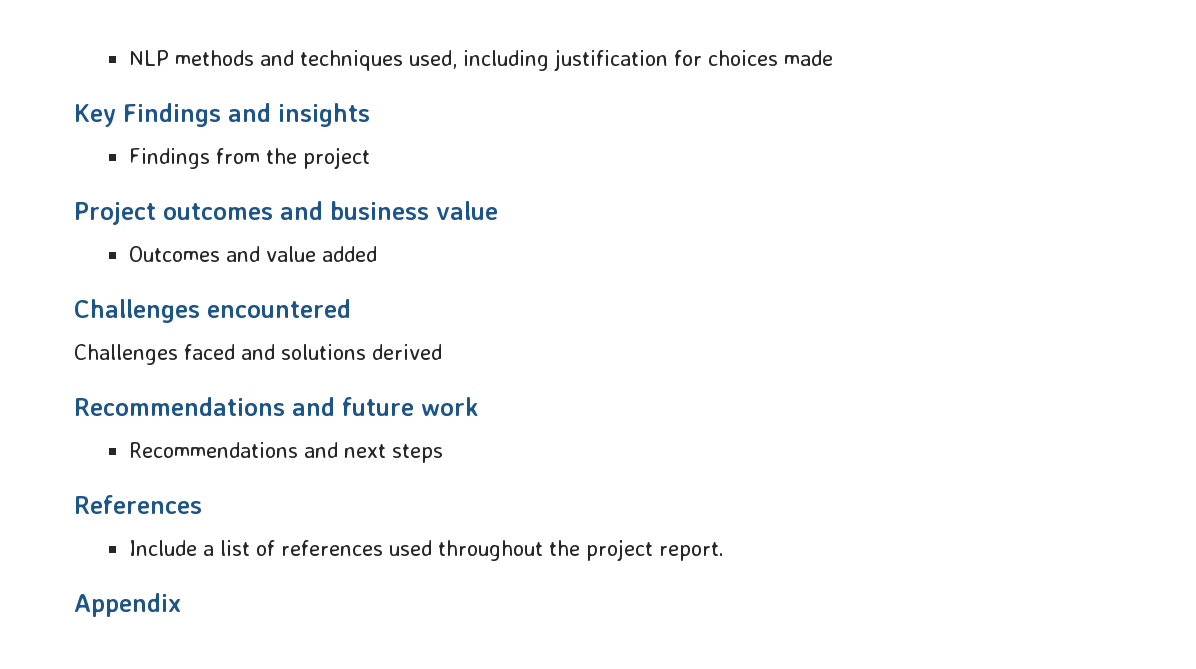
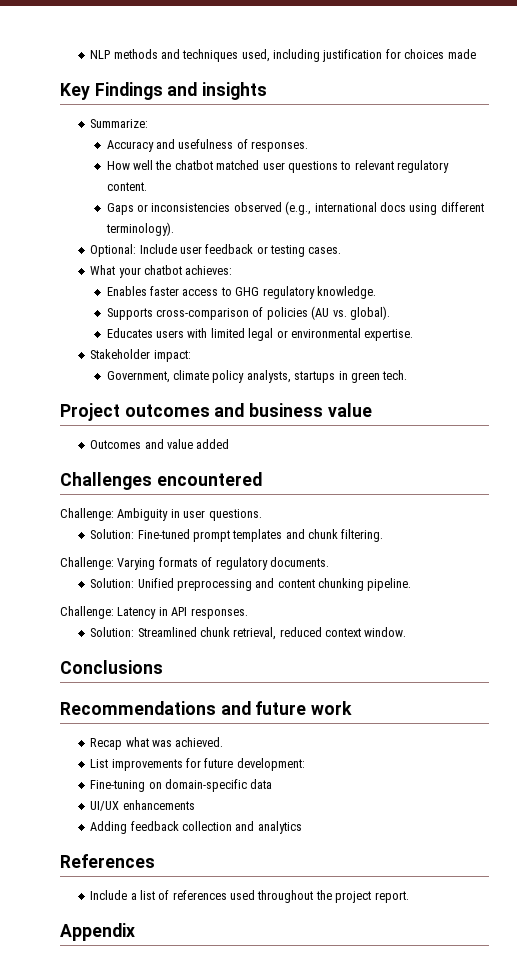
[129,147,371,169] Findings from the project -> [90,119,149,128] [106,139,309,152] [106,160,450,173] [106,182,147,191] [106,201,484,215] [105,222,174,236] [90,244,342,257] [90,265,233,278] [106,286,376,299] [106,306,390,320] [106,328,414,341] [90,349,191,362] [106,370,408,383] Summarize: // Accuracy and usefulness of responses. // How well the chatbot matched user questions to relevant regulatory content. // Gaps or inconsistencies observed (e.g., international docs using different terminology). // Optional: Include user feedback or testing cases. // What your chatbot achieves: // Enables faster access to GHG regulatory knowledge. // Supports cross-comparison of policies (AU vs. global). // Educates users with limited legal or environmental expertise. // Stakeholder impact: // Government, climate policy analysts, startups in green tech.
[74,344,442,365] [74,397,478,416] [129,442,444,463] Challenges faced and solutions derived // Recommendations and future work // Recommendations and next steps -> [60,508,262,521] [90,529,384,542] [60,557,329,570] [90,578,412,591] [60,606,248,619] [90,627,407,640] [60,660,163,674] [60,701,353,715] [90,737,224,750] [90,758,305,771] [90,779,273,792] [90,800,195,811] [90,821,302,834] Challenge: Ambiguity in user questions. // Solution: Fine-tuned prompt templates and chunk filtering. // Challenge: Varying formats of regulatory documents. // Solution: Unified preprocessing and content chunking pipeline. // Challenge: Latency in API responses. // Solution: Streamlined chunk retrieval, reduced context window. // Conclusions // Recommendations and future work // Recap what was achieved. // List improvements for future development: // Fine-tuning on domain-specific data // UI/UX enhancements // Adding feedback collection and analytics

